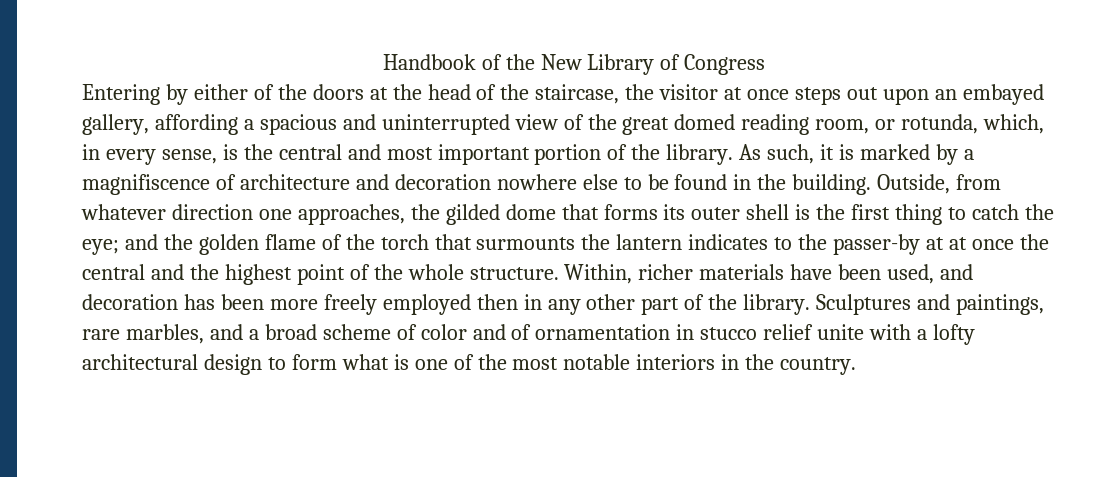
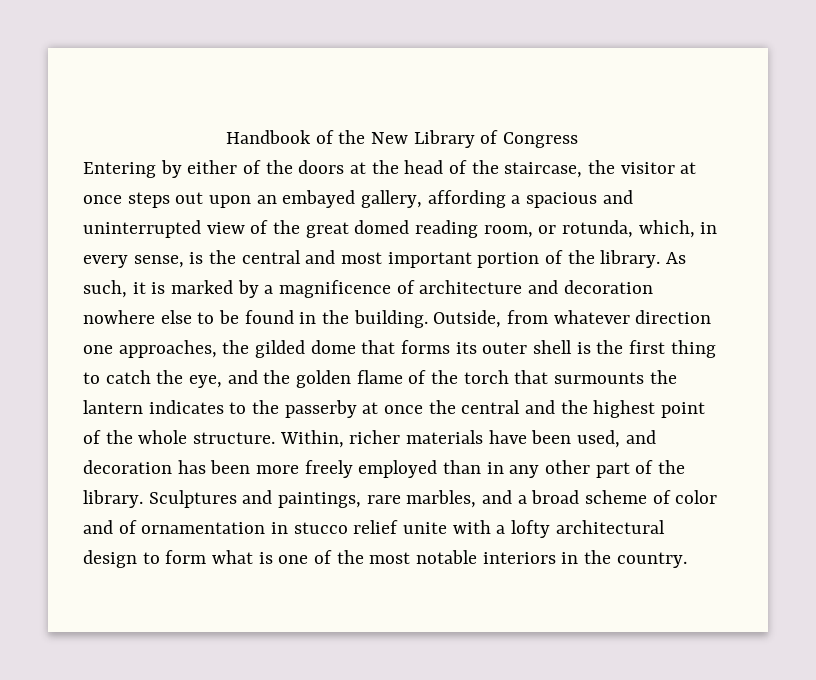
[82,174,210,195] magnifiscence -> [279,280,392,298] magnificence
[82,239,119,255] eye; -> [189,375,223,388] eye,
[833,234,945,255] passer-by at -> [284,400,357,418] passerby
[476,294,518,310] then -> [443,460,482,474] than

